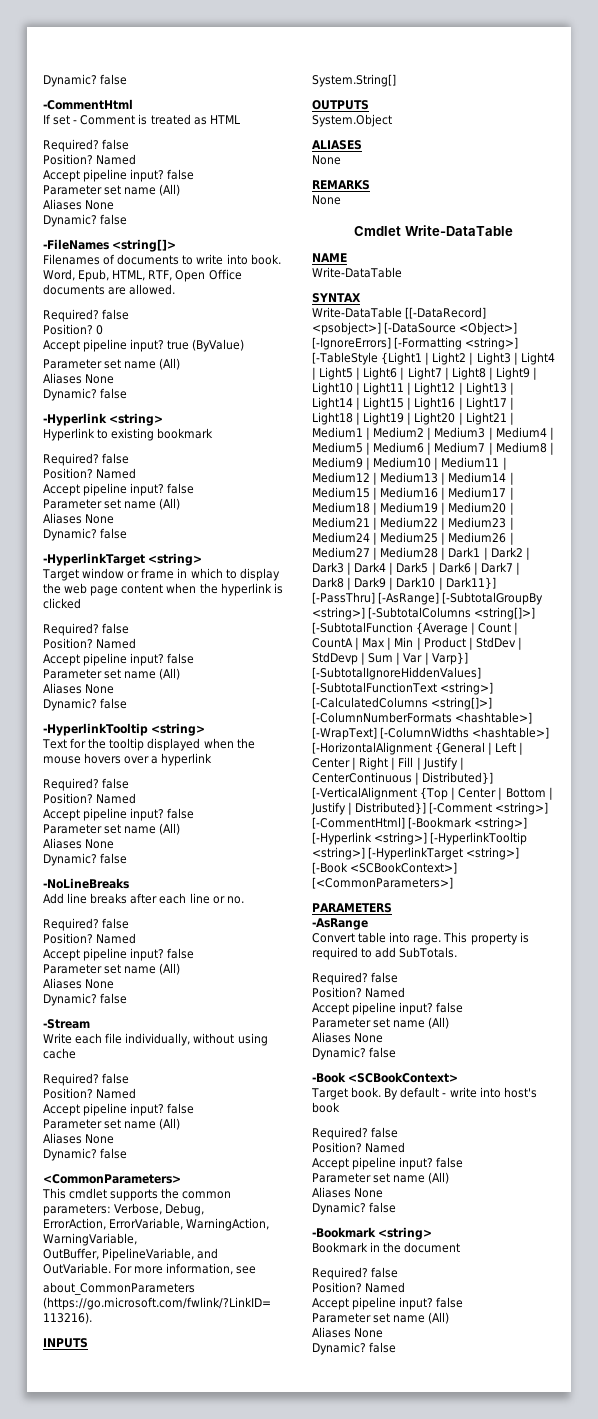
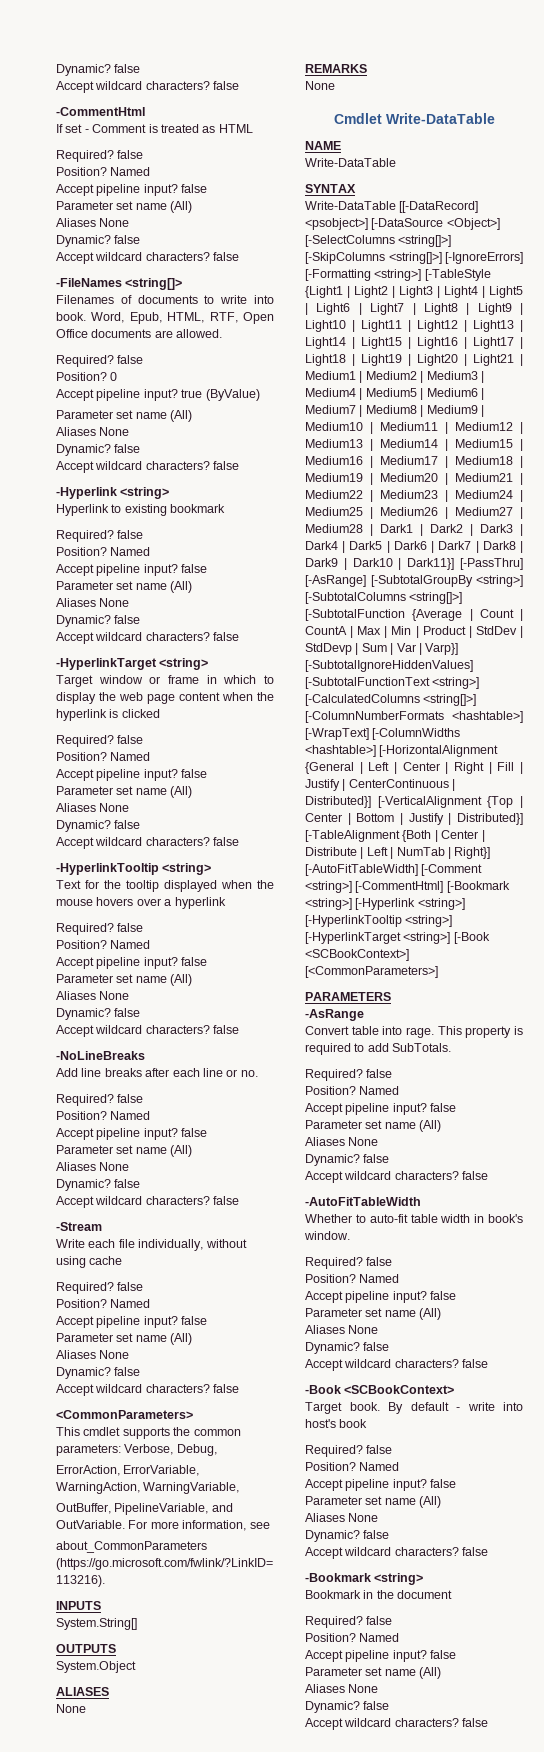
[43,74,128,87] Dynamic? false -> [56,64,141,76] [56,81,240,93] Dynamic? false // Accept wildcard characters? false
(128, 219) none -> [56,252,240,264] // Accept wildcard characters? false
(128, 393) none -> [56,461,240,473] // Accept wildcard characters? false
(128, 533) none -> [56,632,240,644] // Accept wildcard characters? false
(128, 703) none -> [56,837,240,849] // Accept wildcard characters? false
(128, 858) none -> [56,1025,240,1037] // Accept wildcard characters? false
(128, 998) none -> [56,1196,240,1208] // Accept wildcard characters? false
(128, 1153) none -> [56,1384,240,1396] // Accept wildcard characters? false
(518, 328) none -> [305,235,452,247] [305,252,442,264] [-SelectColumns <string[]>] [-SkipColumns <string[]>]
(427, 808) none -> [305,830,485,842] [305,847,491,859] [305,864,418,876] [-TableAlignment {Both | Center | Distribute | Left | NumTab | Right}] [-AutoFitTableWidth]
(397, 1052) none -> [305,1171,489,1183] [305,1197,421,1206] [305,1214,523,1223] [304,1231,350,1240] [305,1257,393,1269] [305,1274,400,1283] [305,1291,457,1303] [305,1308,442,1320] [305,1325,379,1334] [305,1342,390,1354] [305,1359,489,1371] // Accept wildcard characters? false // -AutoFitTableWidth // Whether to auto-fit table width in book's window. // Required? false // Position? Named // Accept pipeline input? false // Parameter set name (All) // Aliases None // Dynamic? false // Accept wildcard characters? false
(397, 1207) none -> [305,1547,489,1559] // Accept wildcard characters? false
(397, 1347) none -> [305,1718,489,1730] // Accept wildcard characters? false

